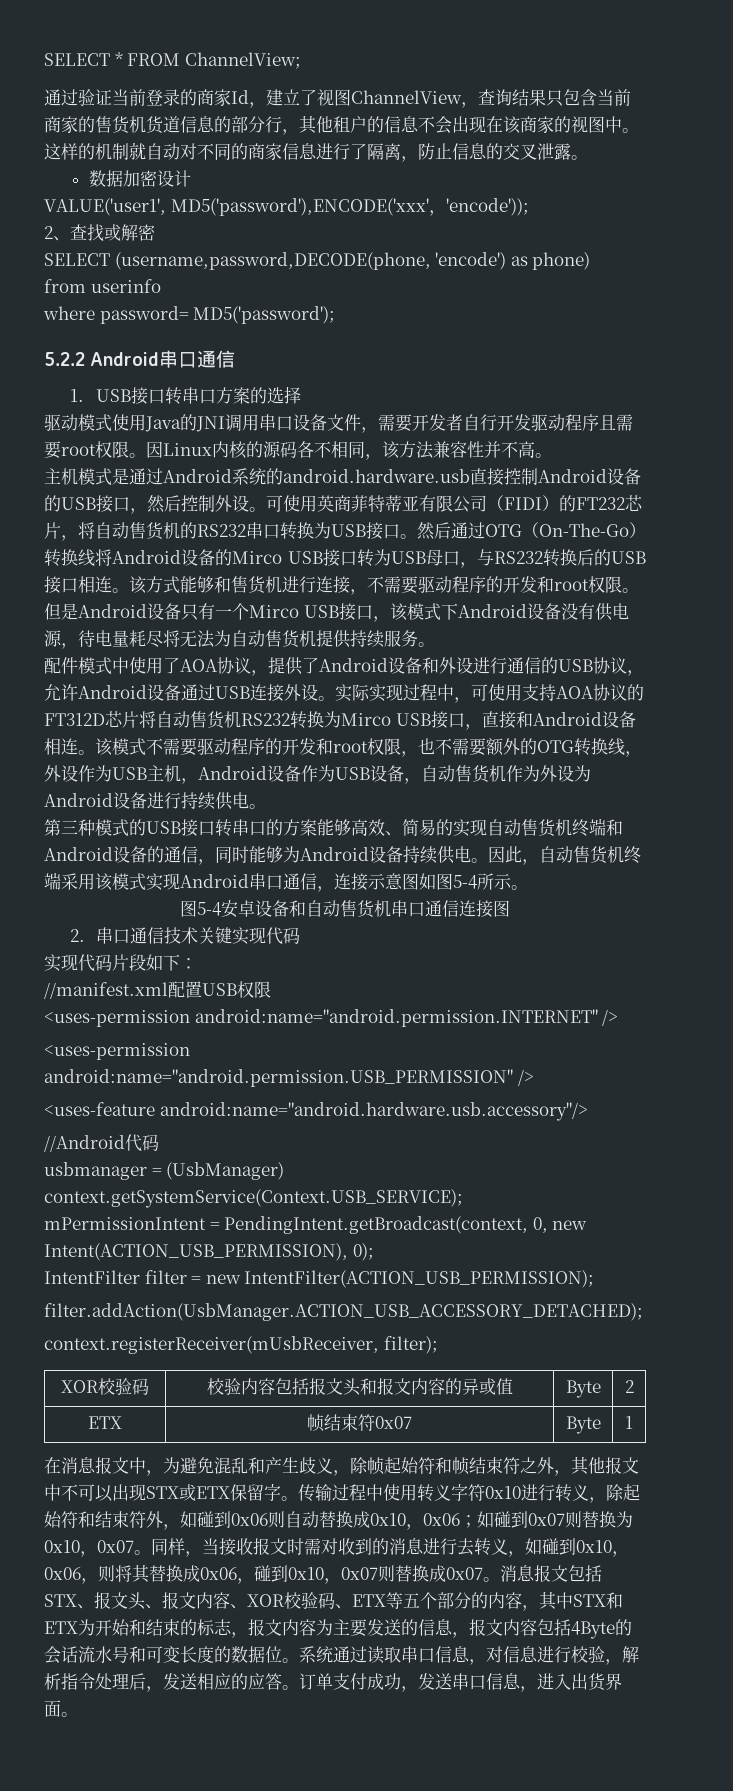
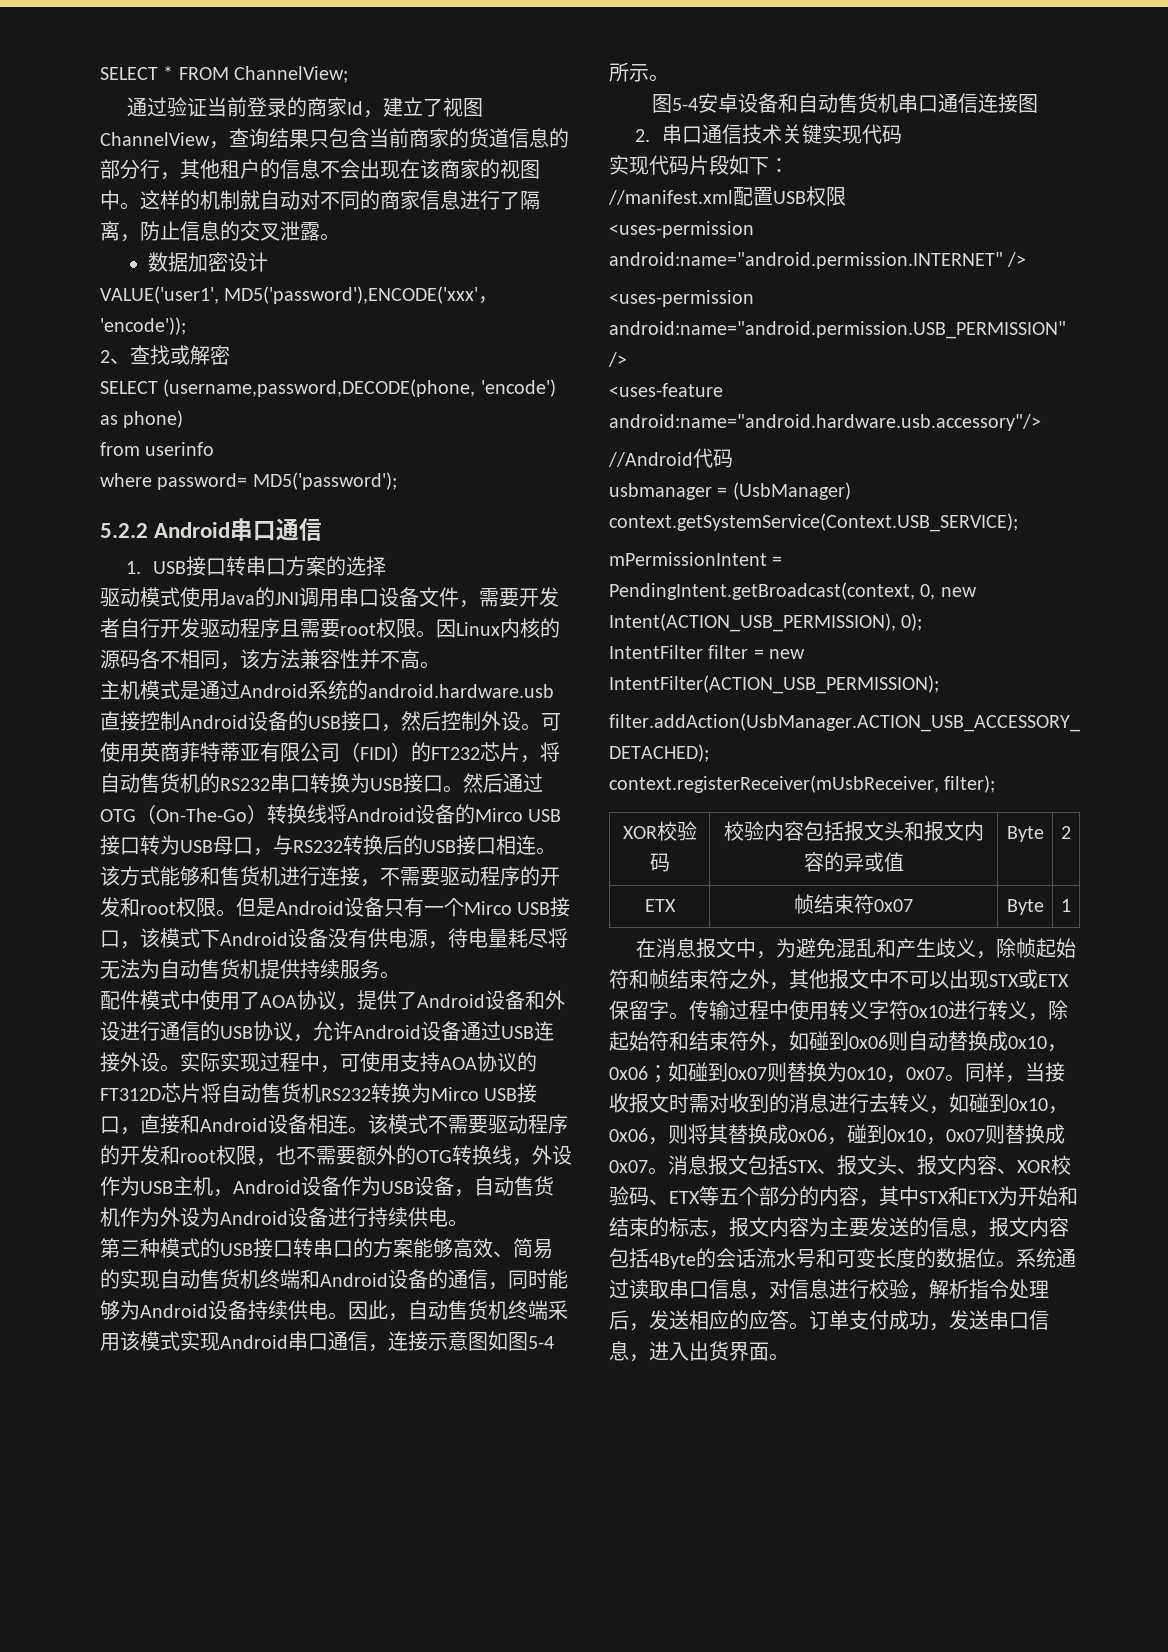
[95,116,146,134] 售货机 -> (469, 138) none

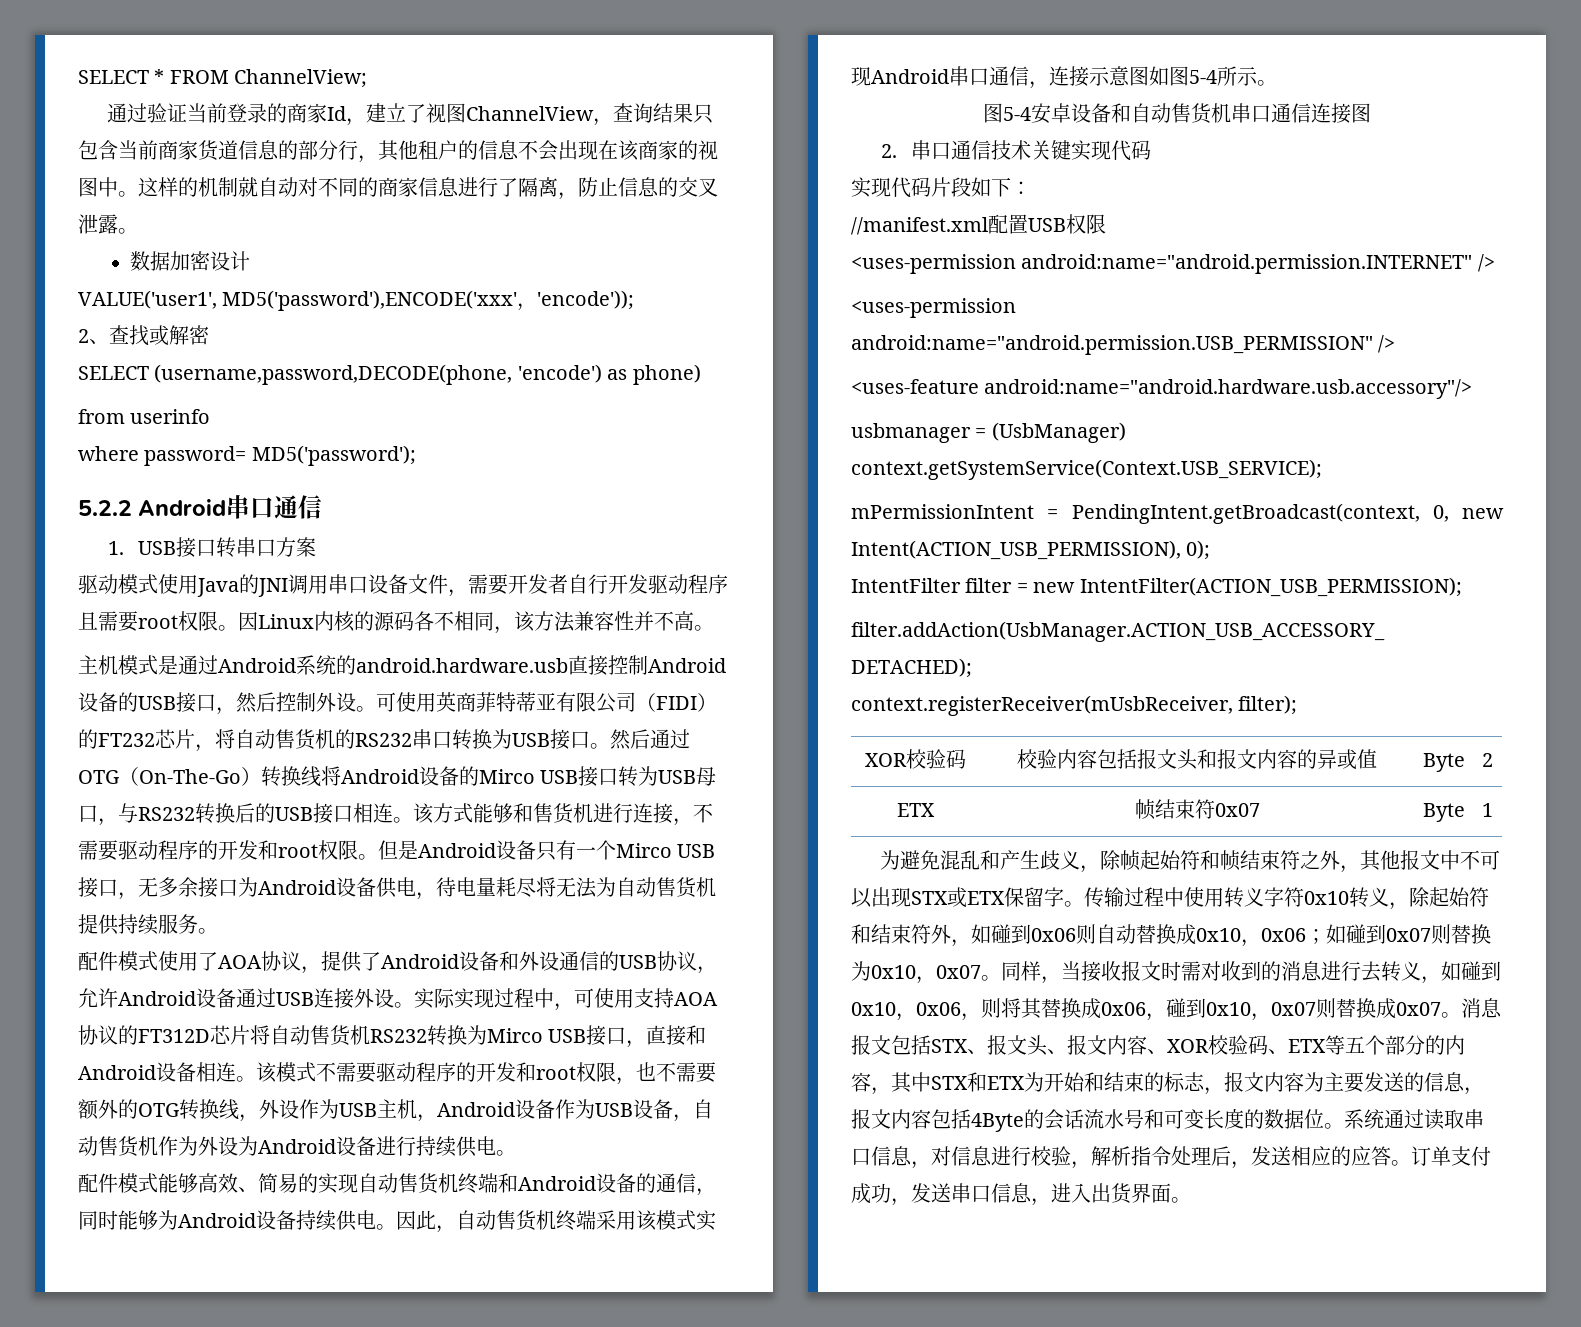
[449,128,469,148] 的 -> (198, 150) none
[325,556,386,576] 的选择 -> (317, 547) none
[140,928,428,948] 该模式下Android设备没有供电源 -> [138,877,416,898] 无多余接口为Android设备供电
[180,990,200,1010] 中 -> (158, 961) none
[120,1021,160,1041] 进行 -> (559, 961) none
[100,1238,413,1258] 第三种模式的USB接口转串口的方案 -> [78,1173,158,1193] 配件模式
[608,448,733,468] // //Android代码 -> (1473, 389) none
[635,938,776,959] 在消息报文中， -> (1493, 810) none
[948,1000,988,1020] 进行 -> (1349, 898) none

